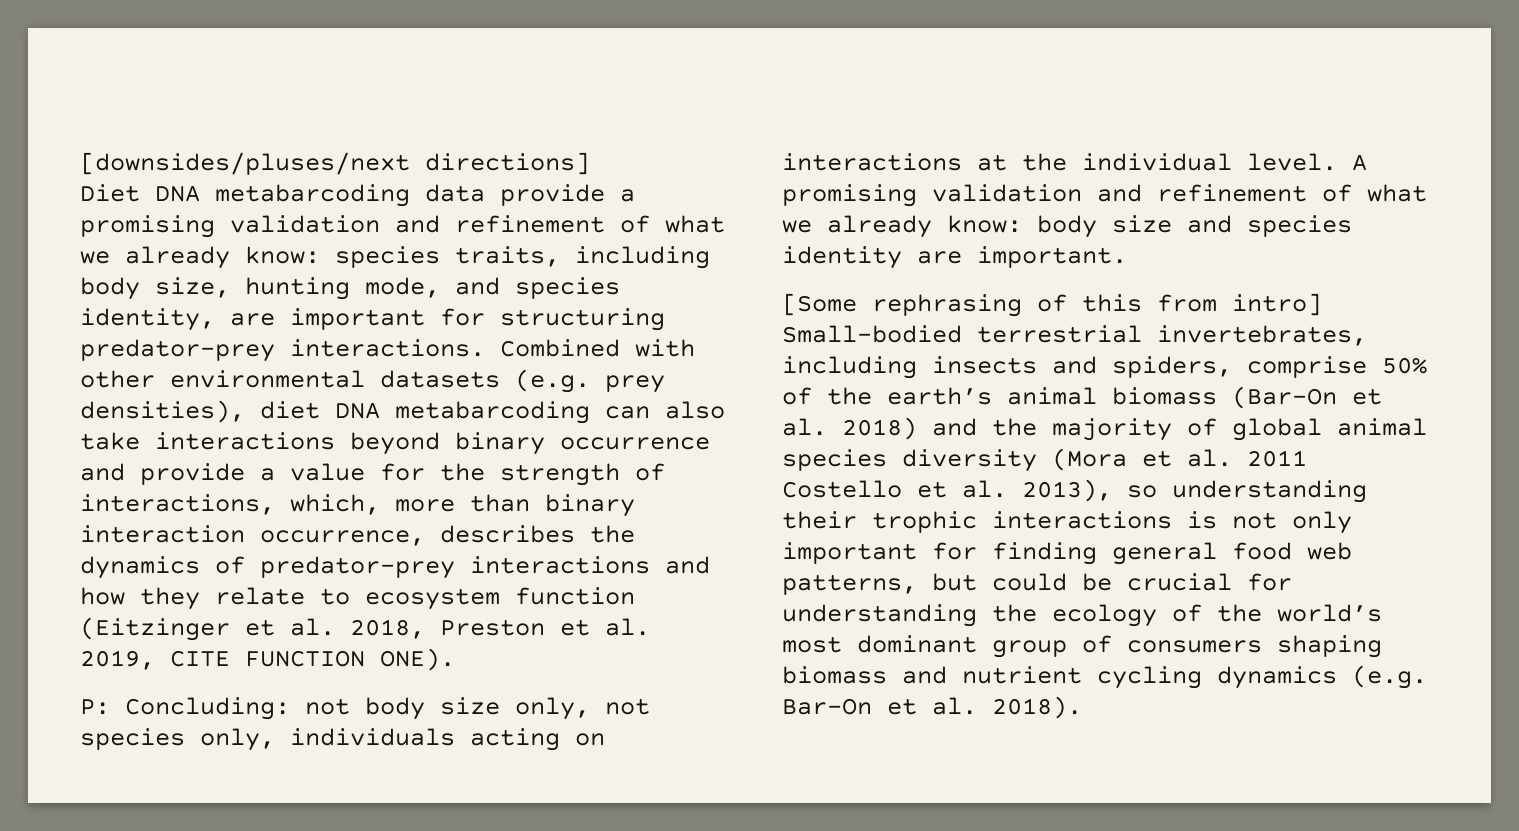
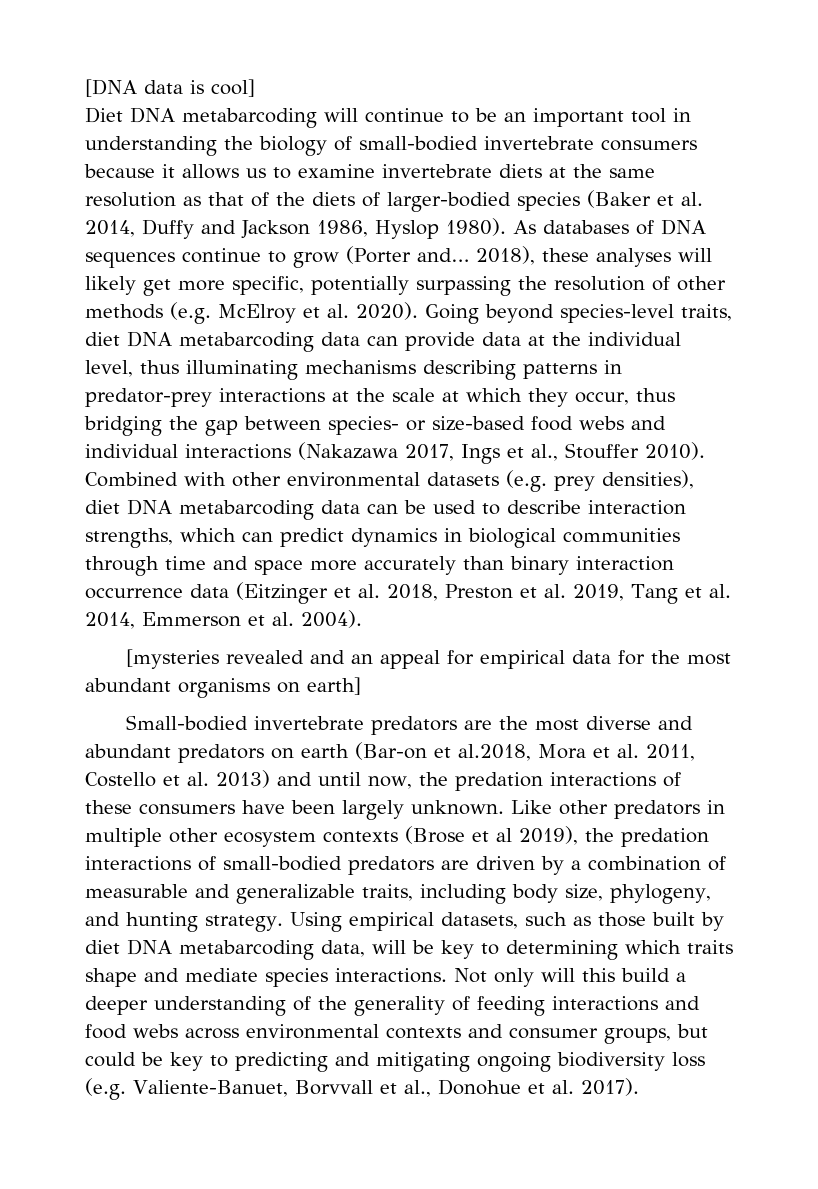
[80,152,590,175] [downsides/pluses/next directions] -> [85,79,255,97] [DNA data is cool]
[425,184,635,206] [80,215,725,238] [80,246,710,269] [80,277,620,300] [80,308,665,331] [80,339,485,362] data provide a promising validation and refinement of what we already know: species traits, including body size, hunting mode, and species identity, are important for structuring predator-prey interactions. -> [324,108,691,127] [85,136,697,156] [84,164,655,179] [85,190,703,212] [85,218,706,239] [85,246,712,268] [85,276,726,296] [85,302,732,324] [85,331,681,352] [85,360,622,380] [85,388,675,407] [84,416,666,436] [85,442,705,464] will continue to be an important tool in understanding the biology of small-bodied invertebrate consumers because it allows us to examine invertebrate diets at the same resolution as that of the diets of larger-bodied species (Baker et al. 2014, Duffy and Jackson 1986, Hyslop 1980). As databases of DNA sequences continue to grow (Porter and… 2018), these analyses will likely get more specific, potentially surpassing the resolution of other methods (e.g. McElroy et al. 2020). Going beyond species-level traits, diet DNA metabarcoding data can provide data at the individual level, thus illuminating mechanisms describing patterns in predator-prey interactions at the scale at which they occur, thus bridging the gap between species- or size-based food webs and individual interactions (Nakazawa 2017, Ings et al., Stouffer 2010).
[605,401,725,419] [80,432,710,455] [80,463,665,486] [80,494,635,517] [80,525,635,546] [80,556,710,579] [80,587,635,610] can also take interactions beyond binary occurrence and provide a value for the strength of interactions, which, more than binary interaction occurrence, describes the dynamics of predator-prey interactions and how they relate to ecosystem function -> [321,500,686,515] [85,528,680,548] [85,556,674,576] [85,584,229,599] data can be used to describe interaction strengths, which can predict dynamics in biological communities through time and space more accurately than binary interaction occurrence data
[170,648,455,671] [80,697,650,720] [80,728,605,751] [782,153,1367,171] [782,184,1427,207] [782,215,1352,238] [782,246,1127,269] [782,293,1322,317] [782,325,1367,346] [782,356,1427,379] [782,386,1382,409] [782,417,1427,441] [782,448,1307,472] [782,479,1367,503] [782,511,1352,534] [782,542,1352,565] [782,573,1292,595] [782,604,1382,627] [782,635,1382,658] [782,665,1427,689] [782,696,1082,719] CITE FUNCTION ONE). // P: Concluding: not body size only, not species only, individuals acting on interactions at the individual level. A promising validation and refinement of what we already know: body size and species identity are important. // [Some rephrasing of this from intro] Small-bodied terrestrial invertebrates, including insects and spiders, comprise 50% of the earth’s animal biomass (Bar-On et al. 2018) and the majority of global animal species diversity (Mora et al. 2011 Costello et al. 2013), so understanding their trophic interactions is not only important for finding general food web patterns, but could be crucial for understanding the ecology of the world’s most dominant group of consumers shaping biomass and nutrient cycling dynamics (e.g. Bar-On et al. 2018). -> [631,584,731,604] [85,610,362,629] [125,649,731,669] [85,677,361,698] [125,715,693,735] [85,742,695,763] [85,770,681,791] [85,800,725,820] [85,826,709,847] [85,856,726,875] [85,884,711,904] [85,912,724,932] [85,939,733,960] [85,968,686,987] [85,996,700,1016] [85,1024,708,1044] [85,1052,705,1072] [85,1078,639,1100] Tang et al. 2014, Emmerson et al. 2004). // [mysteries revealed and an appeal for empirical data for the most abundant organisms on earth] // Small-bodied invertebrate predators are the most diverse and abundant predators on earth (Bar-on et al.2018, Mora et al. 2011, Costello et al. 2013) and until now, the predation interactions of these consumers have been largely unknown. Like other predators in multiple other ecosystem contexts (Brose et al 2019), the predation interactions of small-bodied predators are driven by a combination of measurable and generalizable traits, including body size, phylogeny, and hunting strategy. Using empirical datasets, such as those built by diet DNA metabarcoding data, will be key to determining which traits shape and mediate species interactions. Not only will this build a deeper understanding of the generality of feeding interactions and food webs across environmental contexts and consumer groups, but could be key to predicting and mitigating ongoing biodiversity loss (e.g. Valiente-Banuet, Borvvall et al., Donohue et al. 2017).

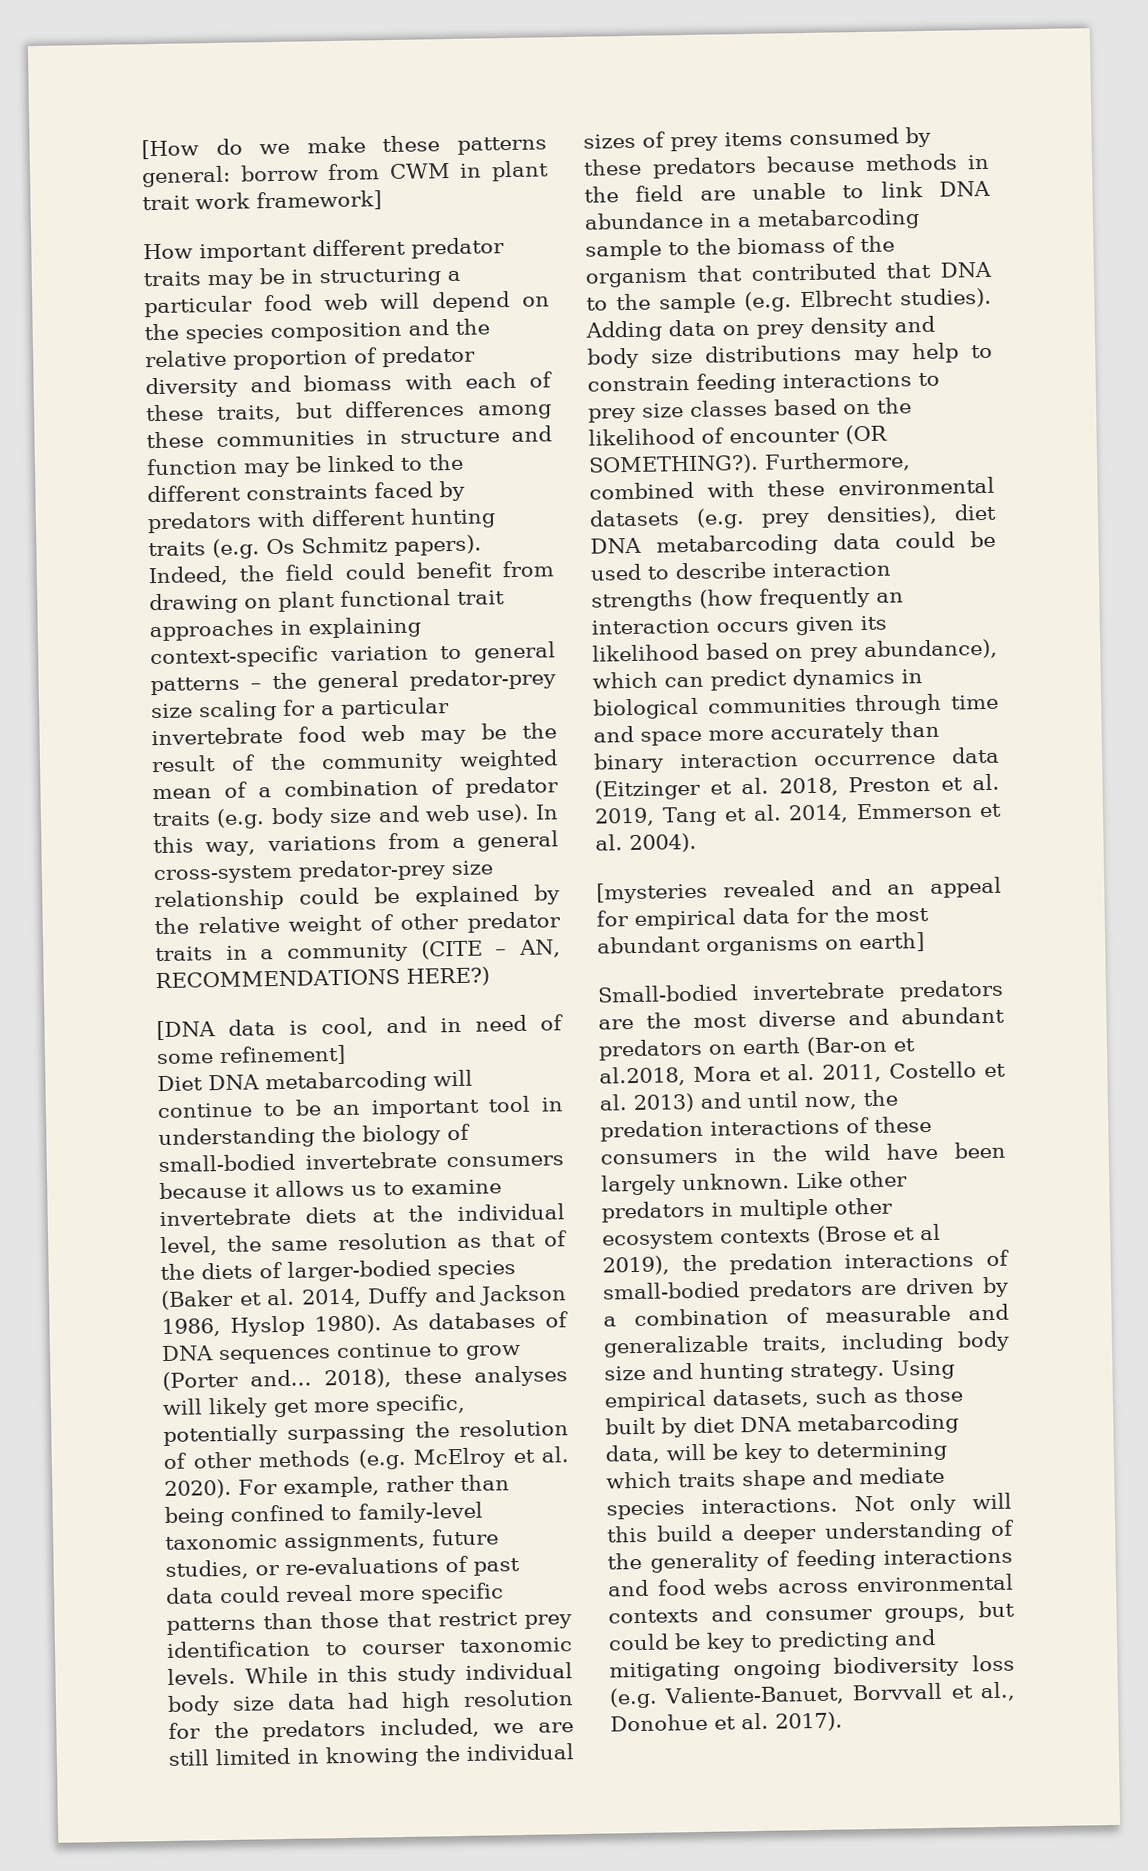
[85,79,255,97] [DNA data is cool] -> [141,135,547,160] [141,160,549,188] [142,190,382,212] [143,237,505,263] [143,267,461,290] [144,291,550,318] [144,318,490,344] [145,345,476,370] [145,371,553,399] [145,399,552,423] [146,425,552,449] [146,453,464,478] [147,480,465,503] [147,507,496,534] [148,534,482,560] [148,560,554,587] [149,589,505,615] [149,616,421,642] [150,641,556,669] [150,668,556,696] [151,697,450,722] [151,722,557,746] [151,749,558,774] [152,776,559,800] [152,803,559,830] [153,830,559,857] [153,859,493,885] [154,884,560,912] [154,911,561,936] [155,939,562,963] [155,966,490,989] [156,1014,564,1041] [156,1044,346,1067] [How do we make these patterns general: borrow from CWM in plant trait work framework] // How important different predator traits may be in structuring a particular food web will depend on the species composition and the relative proportion of predator diversity and biomass with each of these traits, but differences among these communities in structure and function may be linked to the different constraints faced by predators with different hunting traits (e.g. Os Schmitz papers). Indeed, the field could benefit from drawing on plant functional trait approaches in explaining context-specific variation to general patterns – the general predator-prey size scaling for a particular invertebrate food web may be the result of the community weighted mean of a combination of predator traits (e.g. body size and web use). In this way, variations from a general cross-system predator-prey size relationship could be explained by the relative weight of other predator traits in a community (CITE – AN, RECOMMENDATIONS HERE?) // [DNA data is cool, and in need of some refinement]
(602, 171) none -> [457,1203,565,1222] [160,1235,263,1257] individual level, the
[425,304,732,324] [85,331,681,352] [85,360,622,380] [85,388,675,407] [84,416,666,436] [85,442,705,464] [85,472,281,487] Going beyond species-level traits, diet DNA metabarcoding data can provide data at the individual level, thus illuminating mechanisms describing patterns in predator-prey interactions at the scale at which they occur, thus bridging the gap between species- or size-based food webs and individual interactions (Nakazawa 2017, Ings et al., Stouffer 2010). Combined with other -> [238,1474,510,1499] [164,1501,483,1528] [165,1528,499,1552] [165,1555,520,1581] [165,1582,504,1604] [166,1610,572,1635] [166,1637,573,1658] [167,1662,573,1686] [167,1689,574,1716] [168,1717,574,1742] [168,1743,574,1768] [583,126,931,152] [583,153,990,179] [584,180,991,203] [584,208,920,231] [585,235,895,261] [585,261,992,288] [586,287,992,314] [585,315,935,342] [587,342,993,369] [587,372,940,394] [588,397,912,423] [588,424,888,446] [588,451,911,476] [589,479,826,500] For example, rather than being confined to family-level taxonomic assignments, future studies, or re-evaluations of past data could reveal more specific patterns than those that restrict prey identification to courser taxonomic levels. While in this study individual body size data had high resolution for the predators included, we are still limited in knowing the individual sizes of prey items consumed by these predators because methods in the field are unable to link DNA abundance in a metabarcoding sample to the biomass of the organism that contributed that DNA to the sample (e.g. Elbrecht studies). Adding data on prey density and body size distributions may help to constrain feeding interactions to prey size classes based on the likelihood of encounter (OR SOMETHING?). Furthermore, combined with these
[367,504,398,514] can -> [895,531,956,549] could
[85,528,173,548] strengths, -> [591,586,904,612] [591,615,887,636] [592,638,998,662] strengths (how frequently an interaction occurs given its likelihood based on prey abundance),
(235, 809) none -> [734,1144,870,1163] in the wild
[565,884,711,904] size, phylogeny, -> [604,1365,646,1381] size

